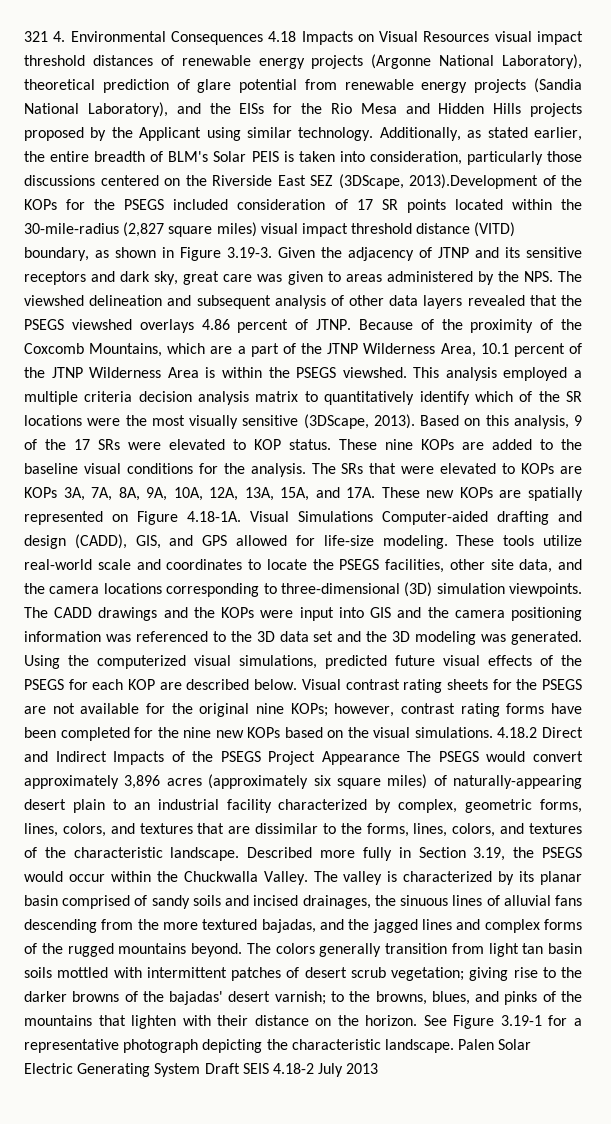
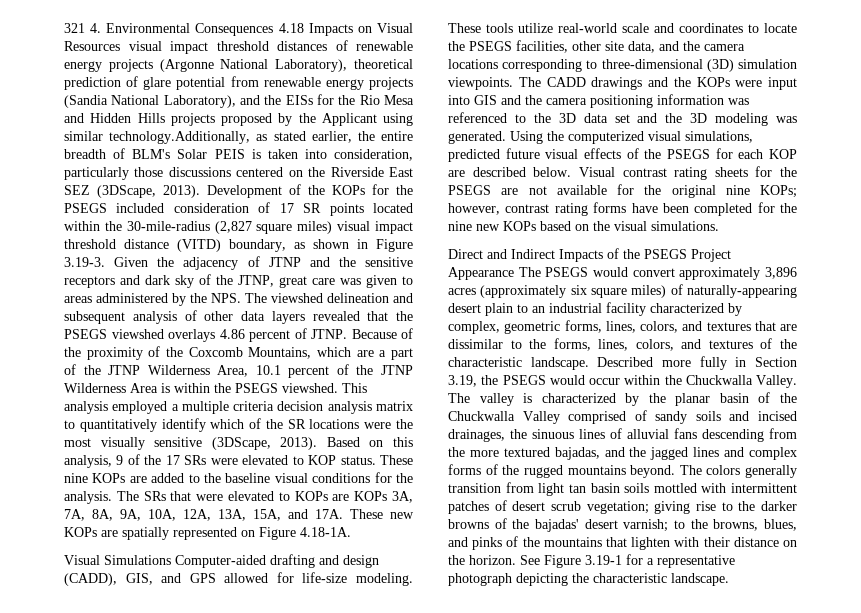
[298,127,461,141] technology. Additionally, -> [109,131,251,144] technology.Additionally,
[409,174,538,189] 2013).Development -> [163,185,282,198] 2013). Development
[505,247,520,258] its -> [338,257,356,267] the
[154,271,179,285] sky, -> [175,274,274,288] sky of the JTNP,
(241, 516) none -> (351, 532) //
[497,727,538,738] 4.18.2 -> (719, 226) //
[519,871,535,882] its -> [648,393,666,403] the
(58, 900) none -> [758,392,797,403] [448,411,560,424] of the Chuckwalla Valley
[458,1039,532,1050] [24,1063,379,1077] Palen Solar Electric Generating System Draft SEIS 4.18-2 July 2013 -> (729, 579) none

